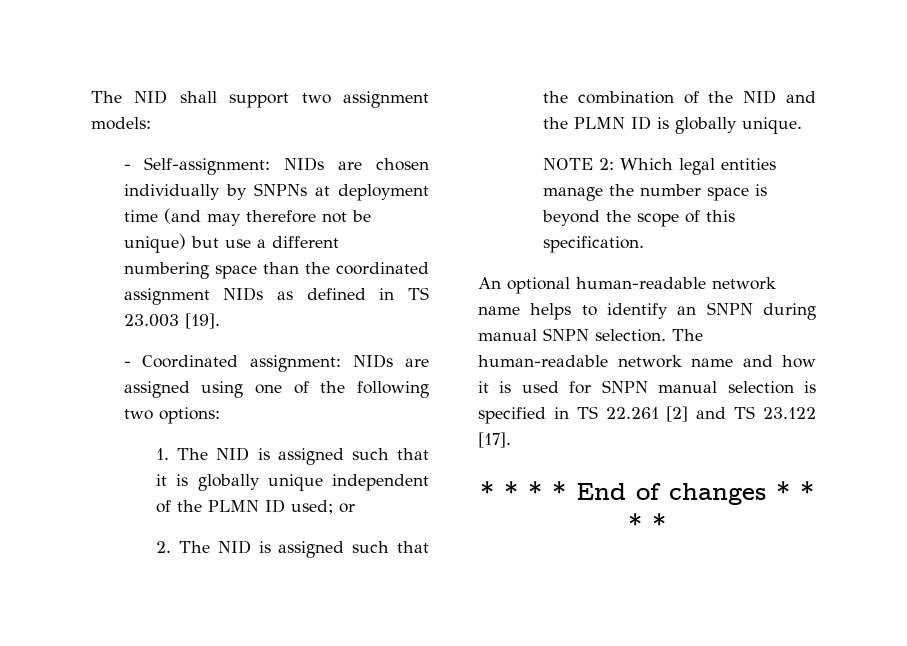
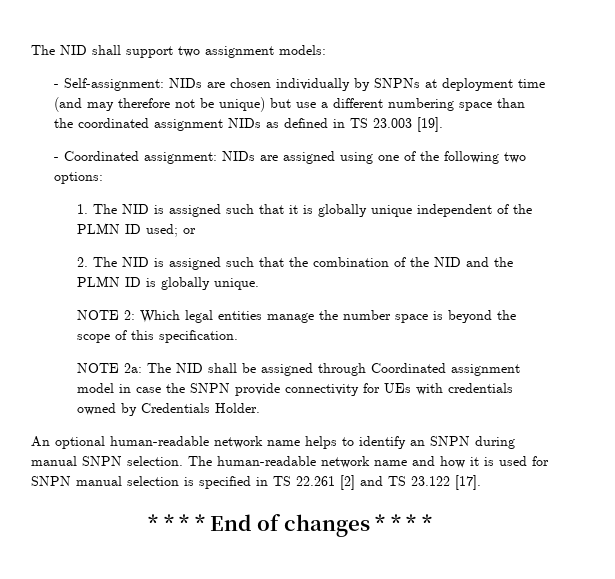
(645, 244) none -> [77,363,521,376] [77,383,514,396] [77,403,261,416] // NOTE 2a: The NID shall be assigned through Coordinated assignment model in case the SNPN provide connectivity for UEs with credentials owned by Credentials Holder.

